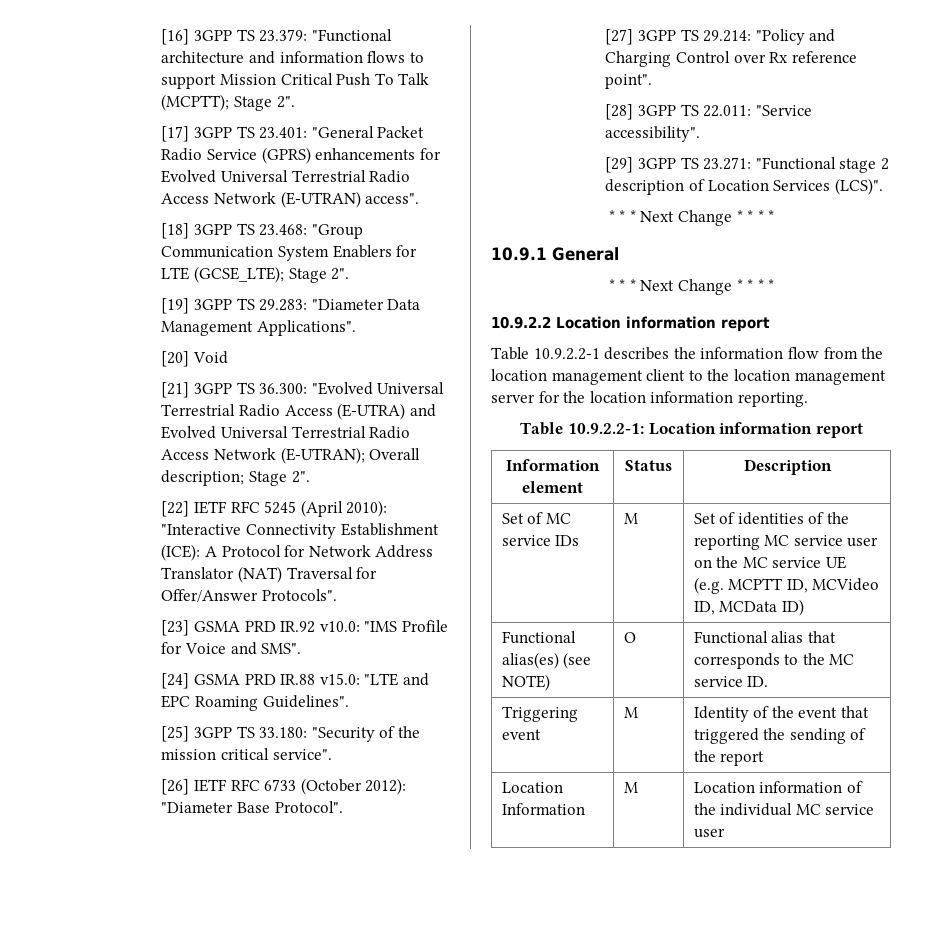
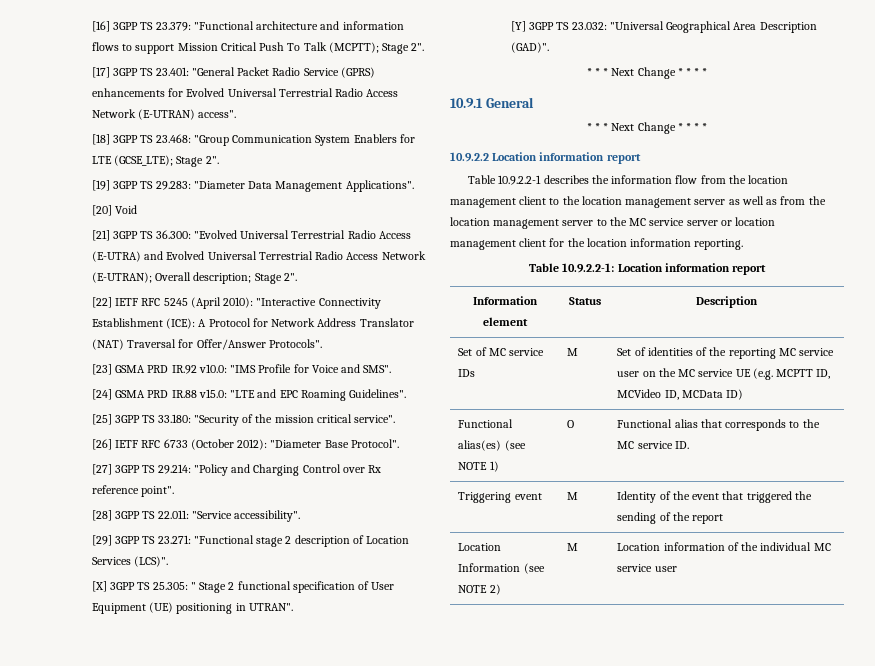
(883, 186) none -> [91,581,395,593] [91,602,293,614] [510,21,817,33] [510,42,549,53] // [X] 3GPP TS 25.305: " Stage 2 functional specification of User Equipment (UE) positioning in UTRAN". // [Y] 3GPP TS 23.032: "Universal Geographical Area Description (GAD)".
(535, 398) none -> [728,196,826,205] [450,217,776,229] [450,238,547,250] as well as from the location management server to the MC service server or location management client
[501,674,550,691] NOTE) -> [458,461,499,472] NOTE 1)
(585, 809) none -> [523,563,545,574] [458,584,501,595] (see NOTE 2)

